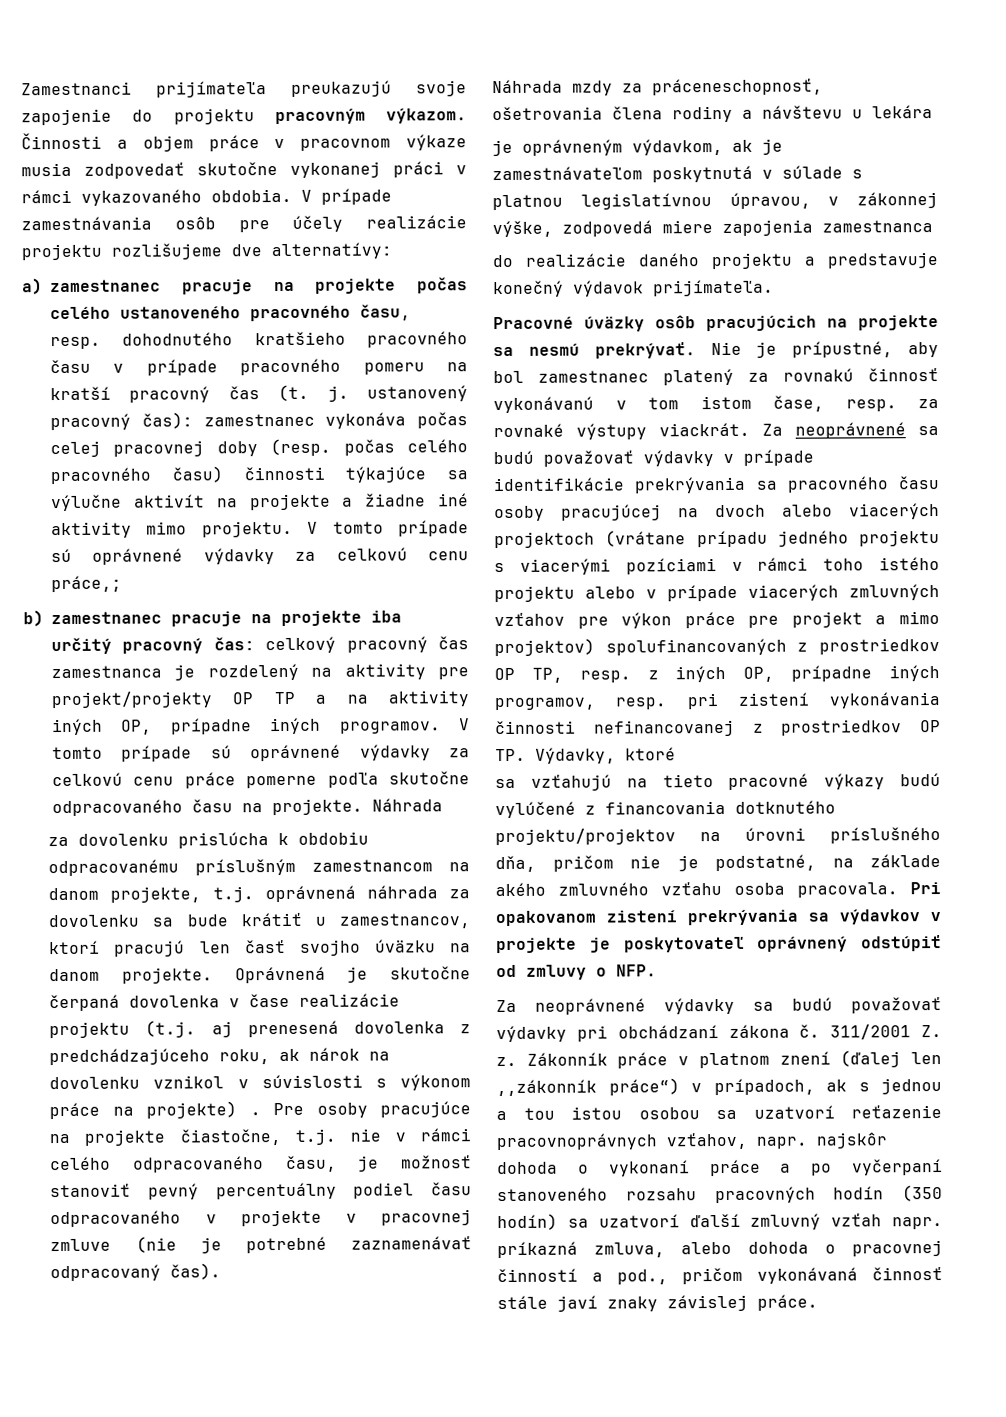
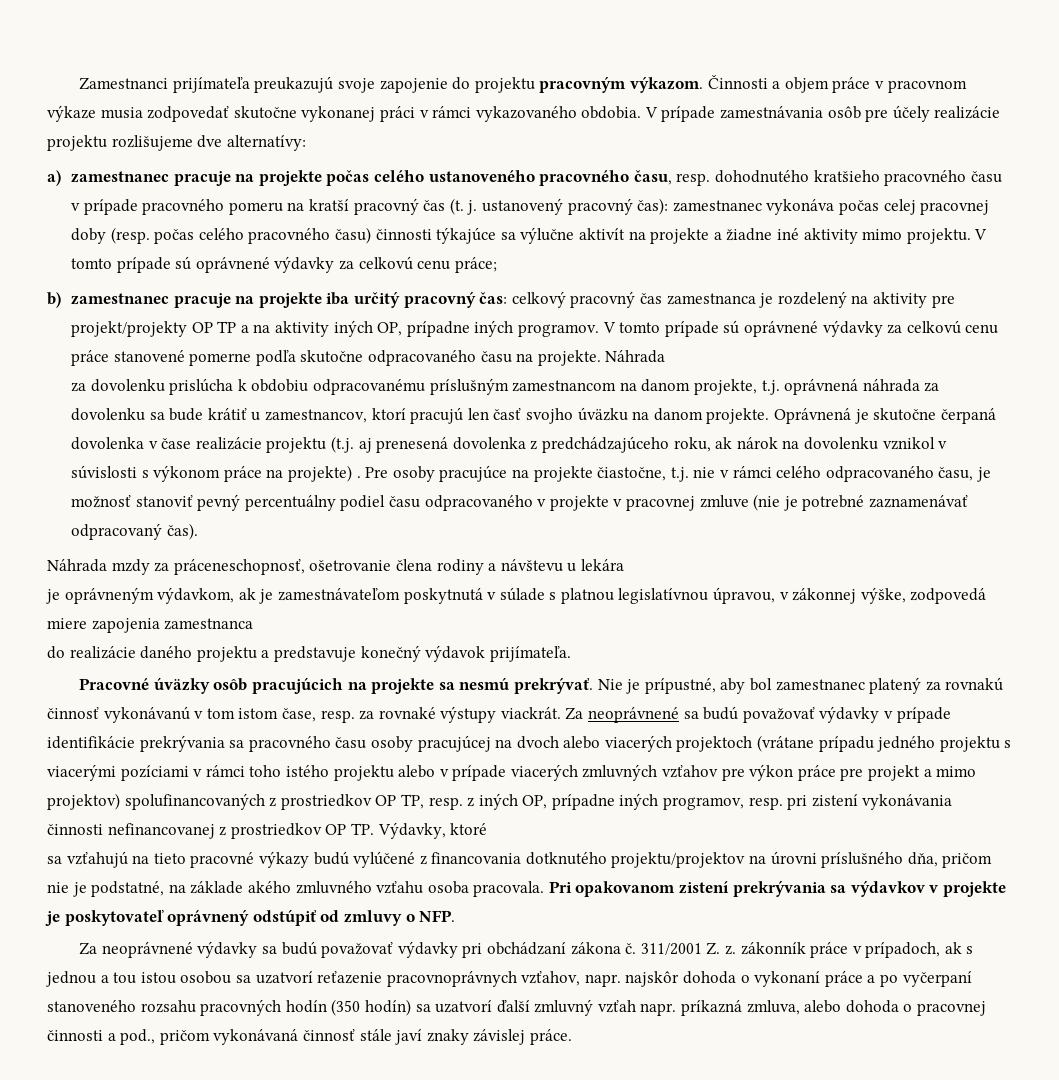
[51,575,122,593] práce,; -> [454,257,497,273] práce;
(236, 780) none -> [113,350,185,362] stanovené
[492,106,603,121] ošetrovania -> [309,560,392,571] ošetrovanie
[526,1050,942,1069] [496,1078,702,1097] Zákonník práce v platnom znení (ďalej len ,,zákonník práce“) v -> [740,942,862,958] zákonník práce v
[497,1268,578,1283] činností -> [47,1030,103,1041] činnosti

